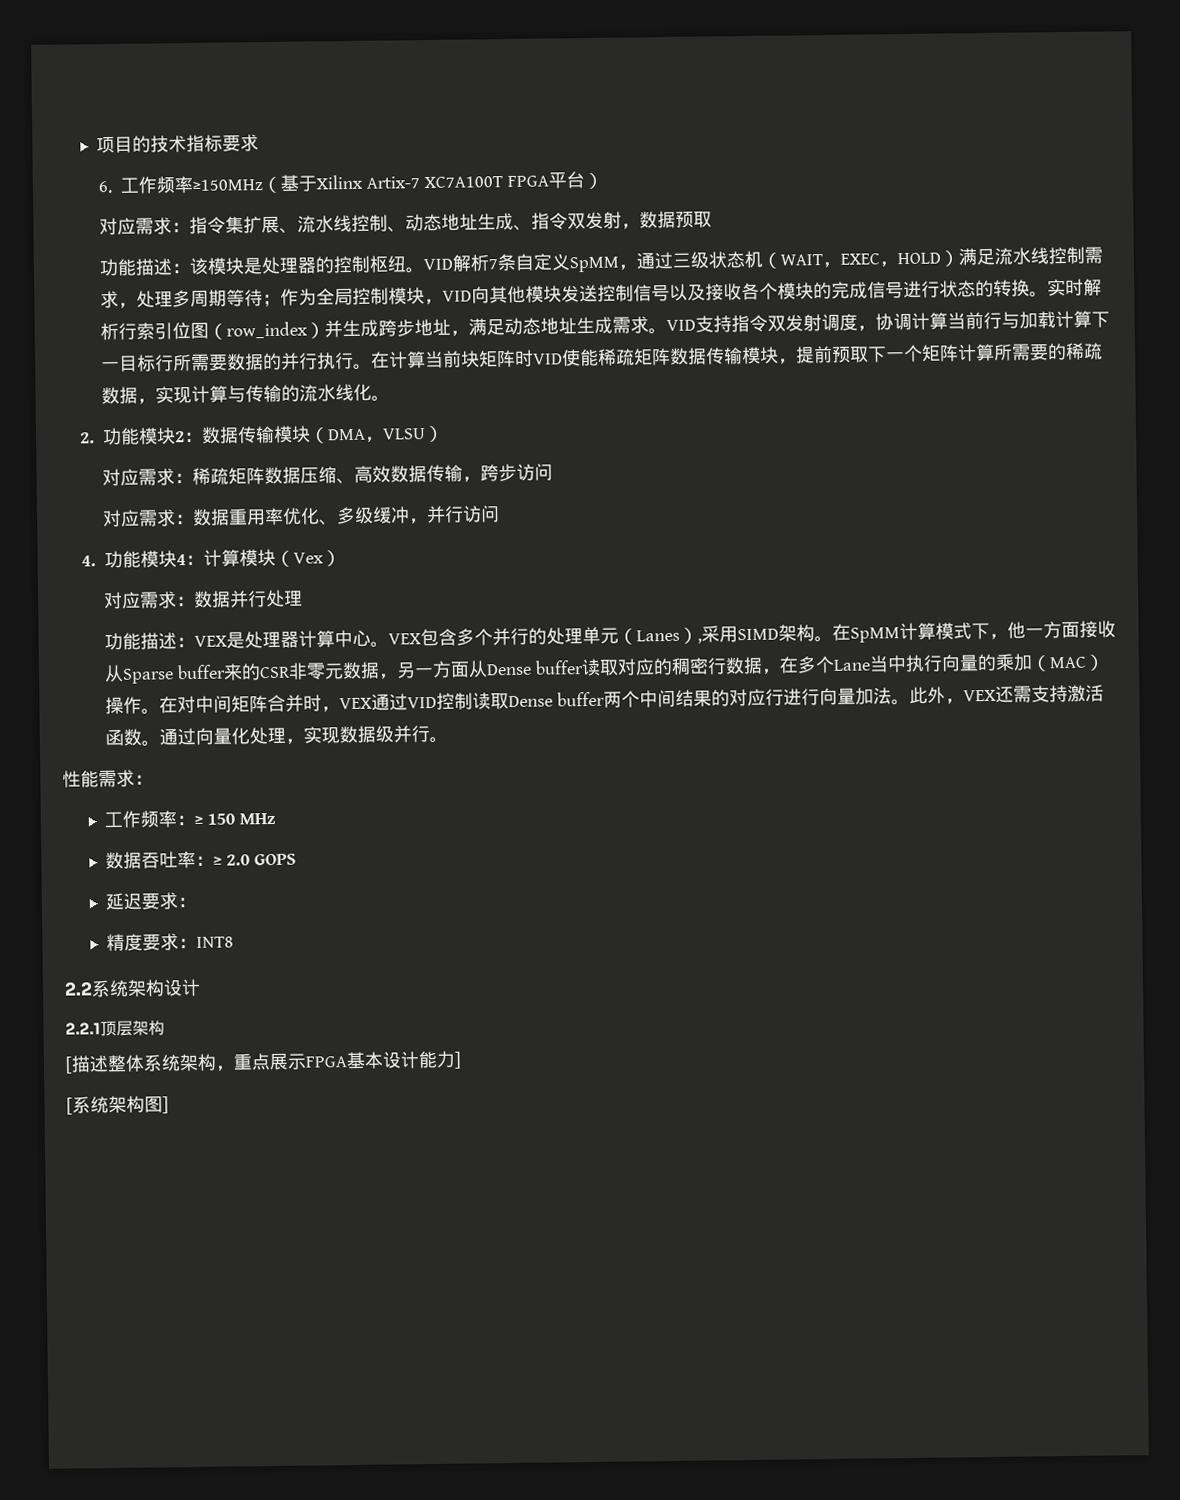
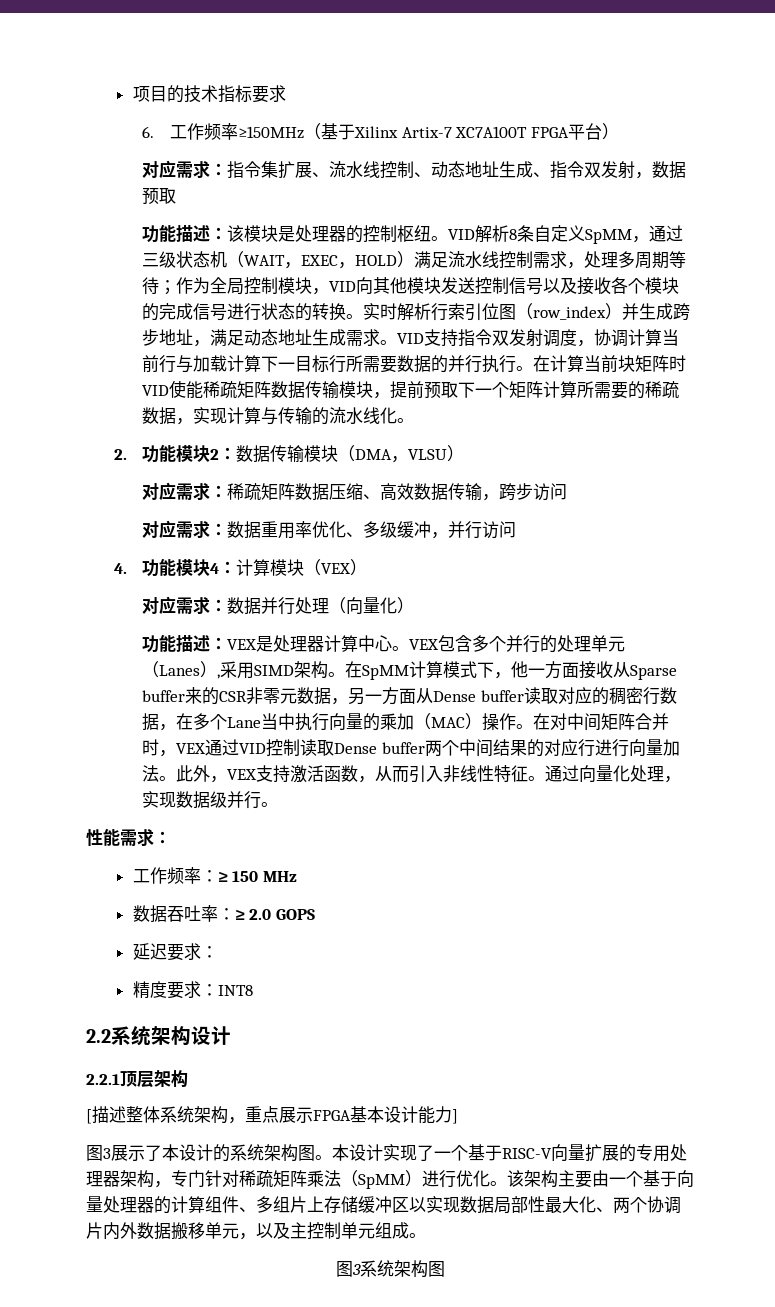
[488,259,499,270] 7 -> [509,229,518,240] 8
[293,552,325,564] Vex -> [321,563,352,574] VEX
(304, 598) none -> [329,597,415,614] （向量化）
[995,685,1033,703] 还需 -> (258, 774) none
(143, 737) none -> [358,765,529,783] ，从而引入非线性特征
[66,1095,169,1115] [系统架构图] -> [86,1144,687,1162] [86,1170,694,1189] [86,1196,681,1214] [86,1222,426,1240] [336,1260,445,1278] 图3展示了本设计的系统架构图。本设计实现了一个基于RISC-V向量扩展的专用处理器架构，专门针对稀疏矩阵乘法（SpMM）进行优化。该架构主要由一个基于向量处理器的计算组件、多组片上存储缓冲区以实现数据局部性最大化、两个协调片内外数据搬移单元，以及主控制单元组成。 // 图3系统架构图

